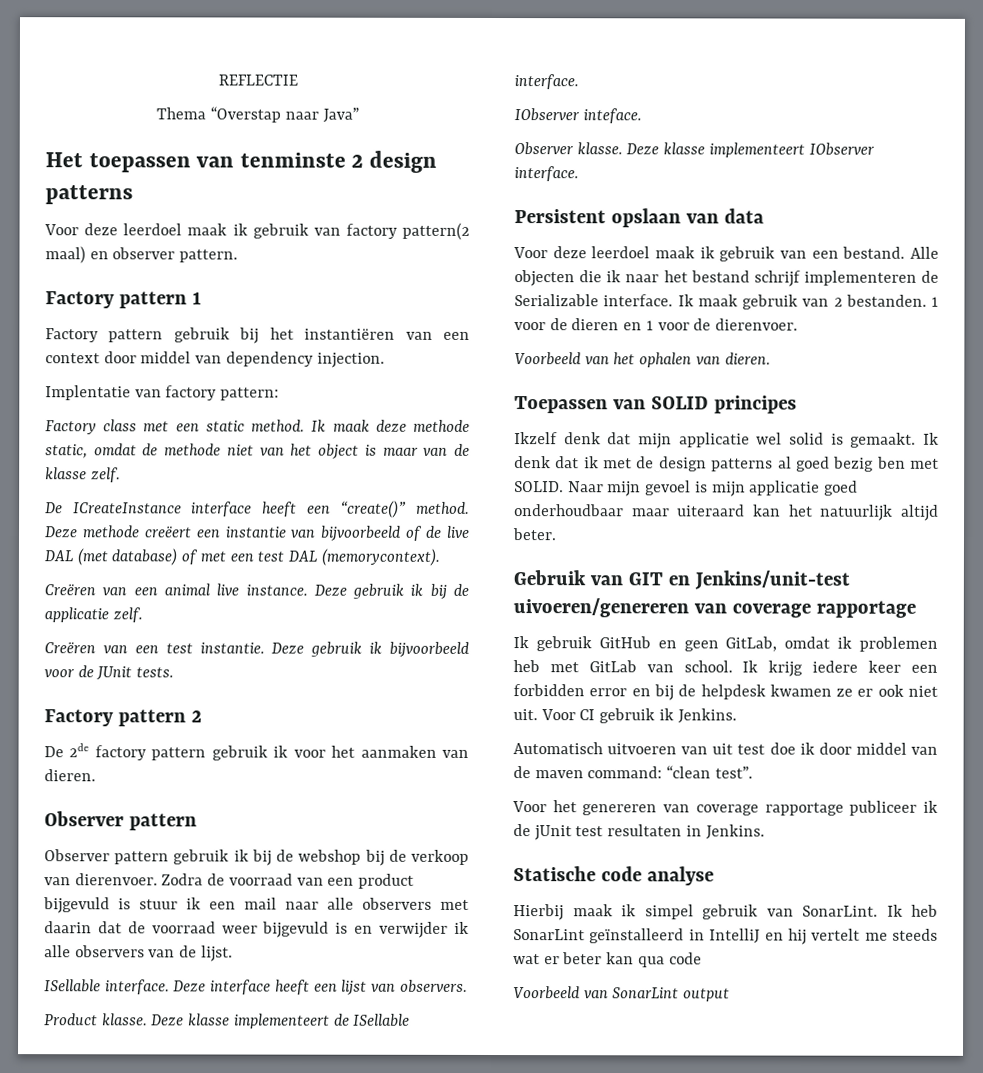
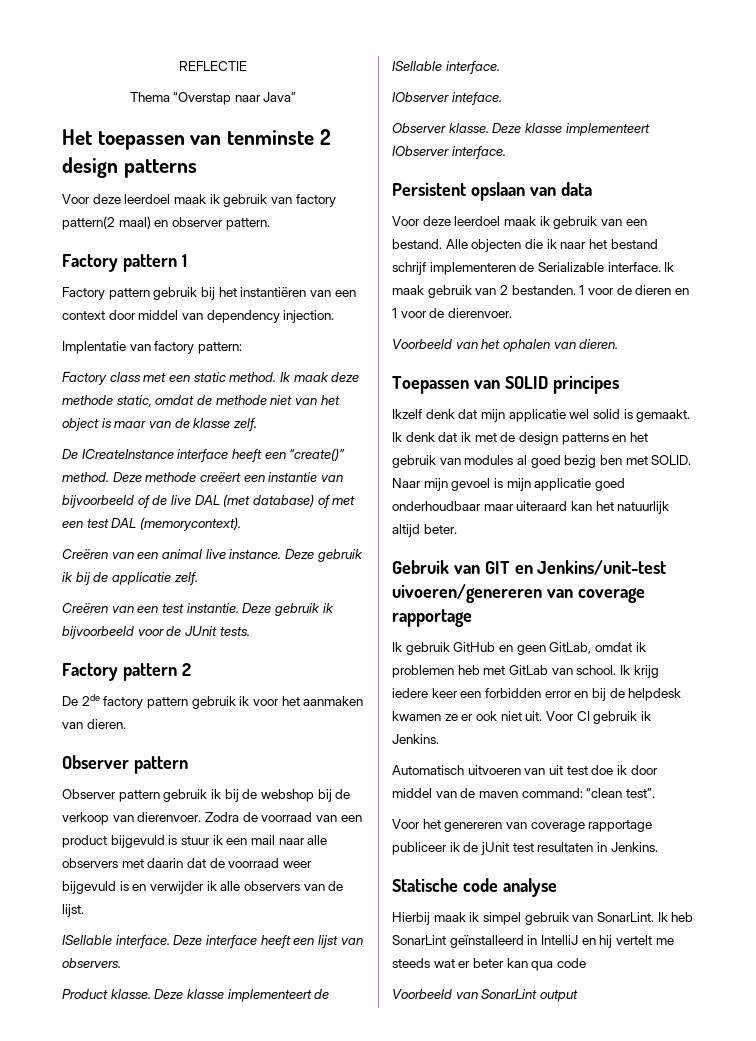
(774, 465) none -> [612,432,648,442] [392,455,514,468] en het gebruik van modules

